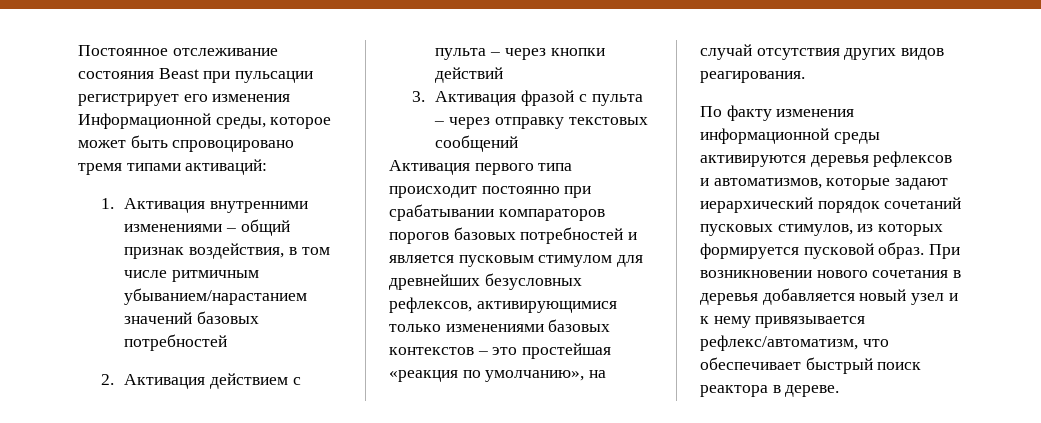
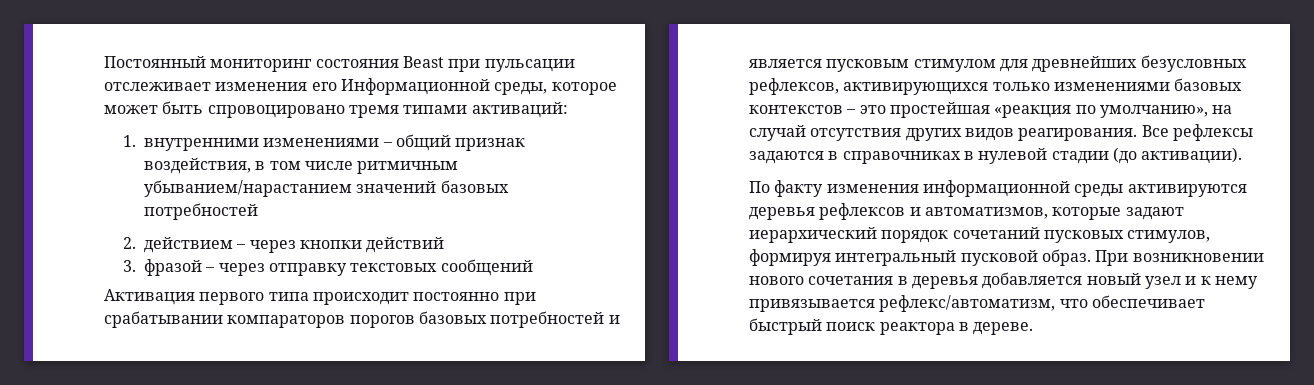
[78,45,278,56] Постоянное отслеживание -> [104,56,313,72] Постоянный мониторинг
[78,94,291,106] регистрирует его изменения -> [104,82,337,91] отслеживает изменения его
[124,198,206,213] Активация -> (137, 141) none
[124,373,301,389] [435,48,487,60] Активация действием с пульта -> [144,237,234,253] действием
[435,90,643,106] Активация фразой с пульта -> [144,259,203,276] фразой
[476,301,617,313] активирующимися -> [843,82,989,95] активирующихся
(805, 77) none -> [1141,124,1253,141] [749,147,1243,164] Все рефлексы задаются в справочниках в нулевой стадии (до активации).
[857,224,944,236] [700,243,799,259] из которых формируется -> [749,249,957,266] формируя интегральный

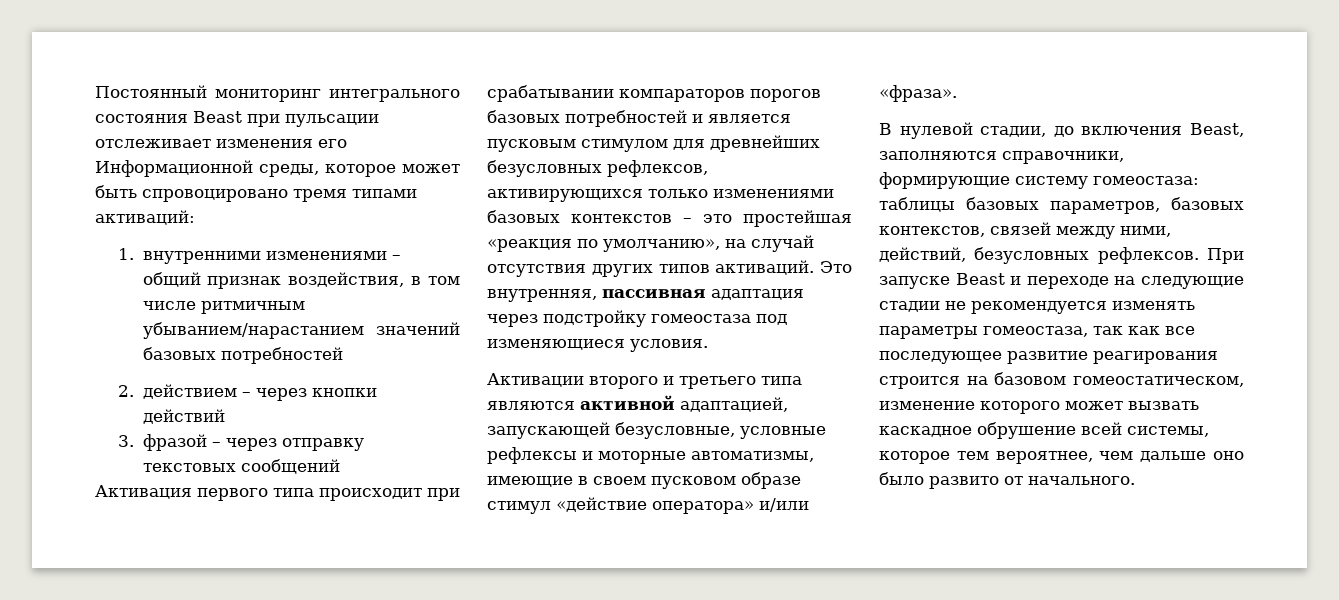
(313, 65) none -> [329,89,460,102] интегрального
[413,292,500,301] постоянно -> (422, 494) none
[964,124,1253,141] [749,147,1243,164] [749,180,1247,197] [749,203,1184,220] [749,227,1211,243] [749,249,1264,266] [749,272,1258,289] [749,295,1205,312] [749,318,1034,335] видов реагирования. Все рефлексы задаются в справочниках в нулевой стадии (до активации). // По факту изменения информационной среды активируются деревья рефлексов и автоматизмов, которые задают иерархический порядок сочетаний пусковых стимулов, формируя интегральный пусковой образ. При возникновении нового сочетания в деревья добавляется новый узел и к нему привязывается рефлекс/автоматизм, что обеспечивает быстрый поиск реактора в дереве. -> [658,260,852,275] [487,289,804,302] [487,310,787,327] [487,339,708,352] [487,373,802,389] [487,395,788,412] [487,422,826,439] [487,447,814,464] [487,472,801,489] [487,497,809,514] [879,85,957,102] [879,122,1244,139] [879,151,1124,164] [879,172,1199,189] [879,197,1244,214] [879,222,1171,239] [879,247,1244,264] [879,273,1244,289] [879,301,1195,314] [879,326,1195,339] [879,351,1218,364] [879,372,1244,389] [879,401,1199,414] [879,422,1209,439] [879,451,1244,464] [879,472,1135,489] типов активаций. Это внутренняя, пассивная адаптация через подстройку гомеостаза под изменяющиеся условия. // Активации второго и третьего типа являются активной адаптацией, запускающей безусловные, условные рефлексы и моторные автоматизмы, имеющие в своем пусковом образе стимул «действие оператора» и/или «фраза». // В нулевой стадии, до включения Beast, заполняются справочники, формирующие систему гомеостаза: таблицы базовых параметров, базовых контекстов, связей между ними, действий, безусловных рефлексов. При запуске Beast и переходе на следующие стадии не рекомендуется изменять параметры гомеостаза, так как все последующее развитие реагирования строится на базовом гомеостатическом, изменение которого может вызвать каскадное обрушение всей системы, которое тем вероятнее, чем дальше оно было развито от начального.

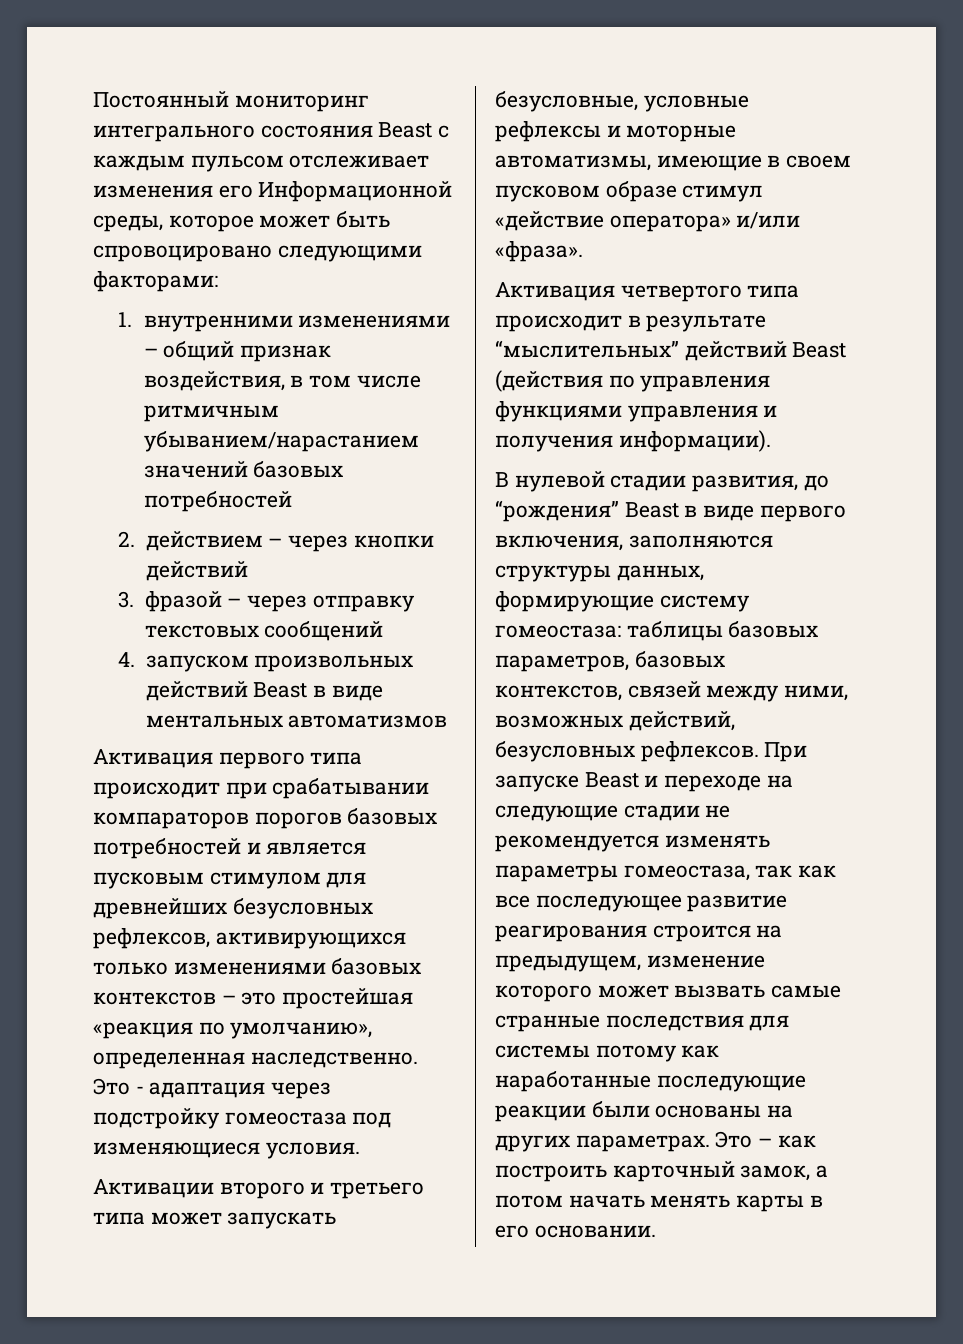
[247,114,379,127] при пульсации -> [438,125,450,138] [93,155,284,172] с каждым пульсом
[293,189,417,202] [95,210,195,225] тремя типами активаций: -> [277,245,422,262] [93,271,218,292] следующими факторами:
(340, 466) none -> [118,652,414,672] [145,681,383,701] [145,715,448,728] // 4. запуском произвольных действий Beast в виде ментальных автоматизмов
[725,235,814,252] [487,260,852,277] [487,289,706,302] на случай отсутствия других типов активаций. Это внутренняя, пассивная -> [93,1052,418,1069] [93,1078,144,1095] определенная наследственно. Это -
[487,395,788,412] [487,422,610,439] являются активной адаптацией, запускающей -> [150,1212,337,1229] может запускать
[879,122,1244,139] [879,151,1124,164] В нулевой стадии, до включения Beast, заполняются справочники, -> [495,282,800,302] [495,315,767,332] [495,340,847,361] [495,370,771,392] [495,401,778,422] [495,430,771,452] [495,471,829,492] [495,500,846,522] [495,535,773,551] [495,565,704,582] Активация четвертого типа происходит в результате “мыслительных” действий Beast (действия по управления функциями управления и получения информации). // В нулевой стадии развития, до “рождения” Beast в виде первого включения, заполняются структуры данных,
(1171, 231) none -> [495,715,623,728] возможных
[994,372,1244,387] базовом гомеостатическом, -> [495,955,641,972] предыдущем,
[879,422,1209,439] [879,451,1244,464] [879,472,1135,489] каскадное обрушение всей системы, которое тем вероятнее, чем дальше оно было развито от начального. -> [771,985,842,998] [495,1015,790,1032] [495,1045,720,1062] [495,1071,806,1092] [495,1101,794,1122] [495,1131,816,1152] [495,1161,829,1182] [495,1195,823,1212] [495,1225,656,1238] самые странные последствия для системы потому как наработанные последующие реакции были основаны на других параметрах. Это – как построить карточный замок, а потом начать менять карты в его основании.

